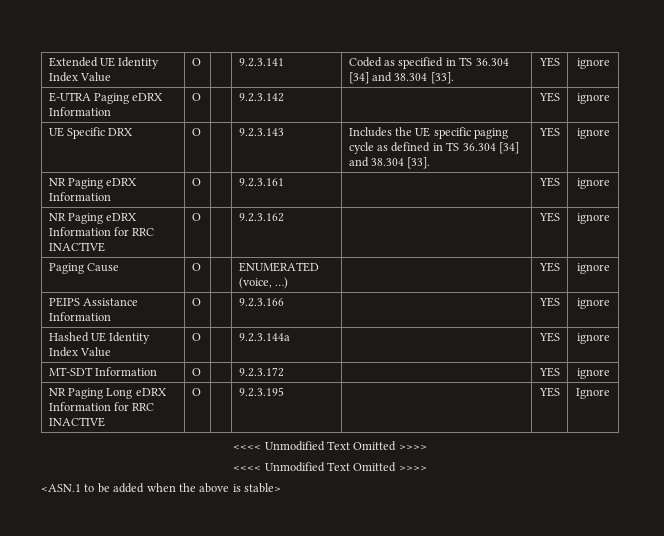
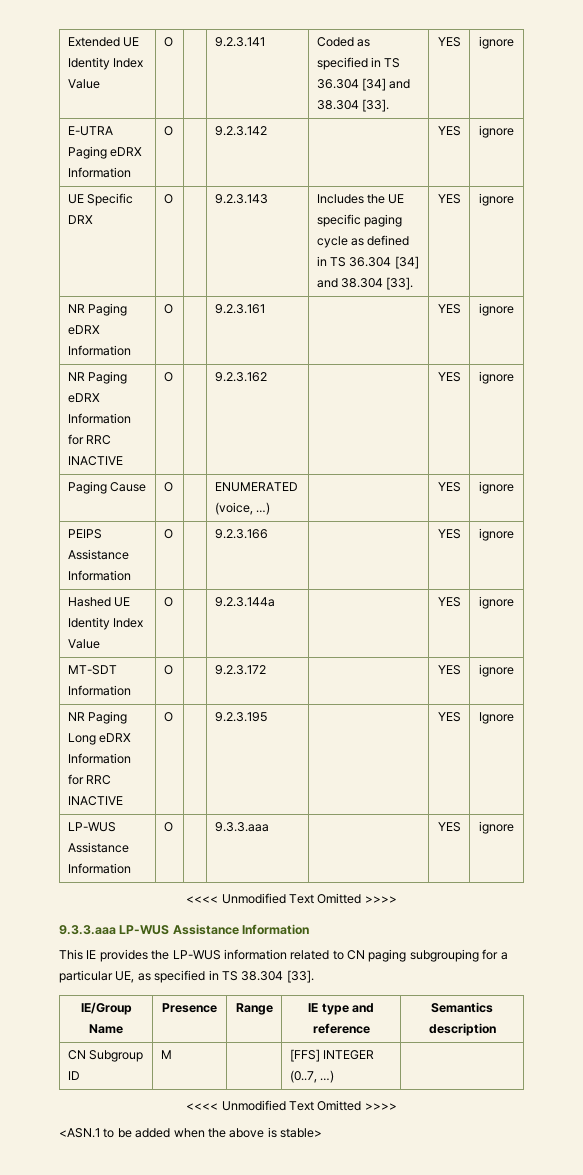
[233,441,427,451] // <<<< Unmodified Text Omitted >>>> -> [67,822,116,832] [67,842,129,853] [67,863,131,874] [163,822,173,832] [214,822,269,832] [437,822,461,832] [479,821,514,834] [186,893,397,904] [59,924,310,935] [59,949,508,962] [59,970,314,983] [80,1002,132,1015] [89,1024,123,1034] [162,1003,217,1013] [235,1003,273,1015] [308,1003,374,1015] [312,1023,370,1034] [431,1002,493,1013] [428,1023,496,1036] [67,1050,144,1062] [67,1071,80,1080] [160,1050,172,1059] [289,1049,375,1062] [289,1070,335,1083] // LP-WUS Assistance Information | O | | 9.3.3.aaa | | YES | ignore // <<<< Unmodified Text Omitted >>>> // 9.3.3.aaa LP-WUS Assistance Information // This IE provides the LP-WUS information related to CN paging subgrouping for a particular UE, as specified in TS 38.304 [33]. // IE/Group Name | Presence | Range | IE type and reference | Semantics description // CN Subgroup ID | M | | [FFS] INTEGER (0..7, …) |

